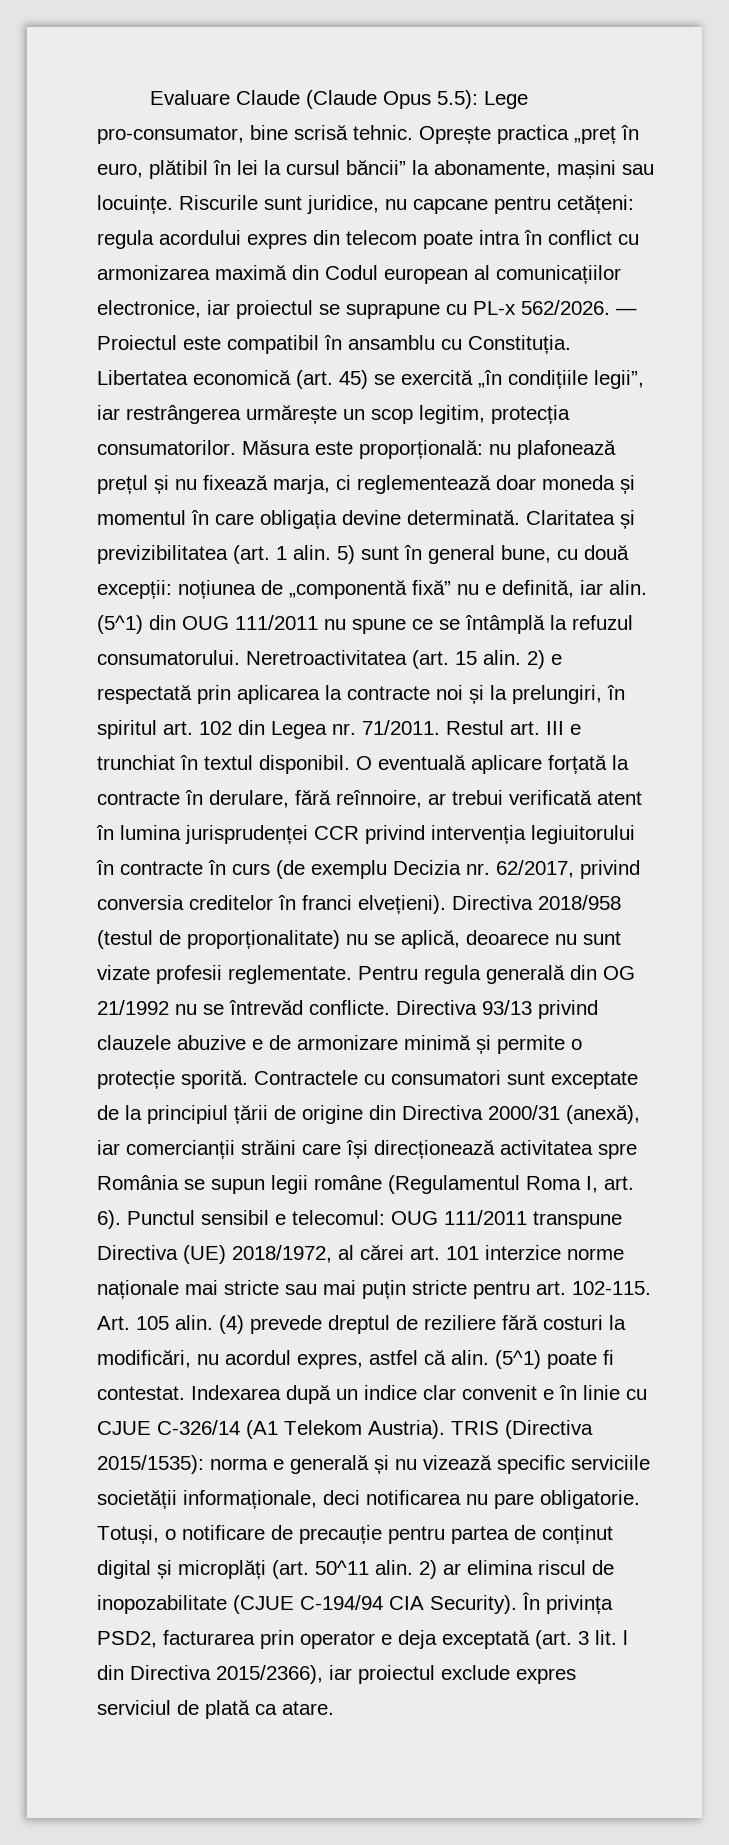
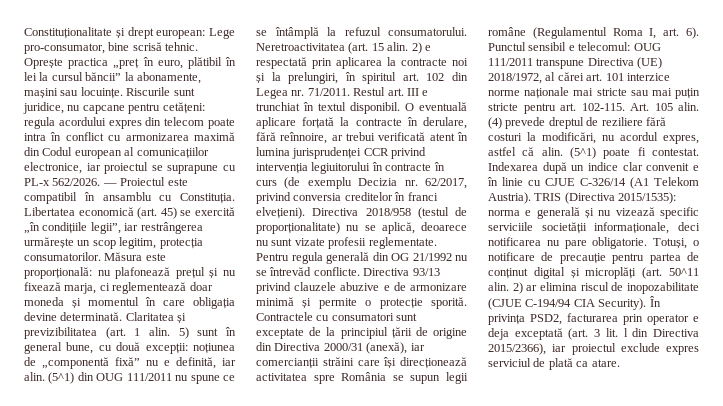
[150,90,479,109] Evaluare Claude (Claude Opus 5.5): -> [24,27,206,39] Constituționalitate și drept european:

